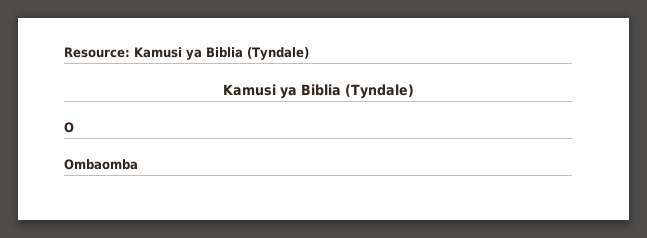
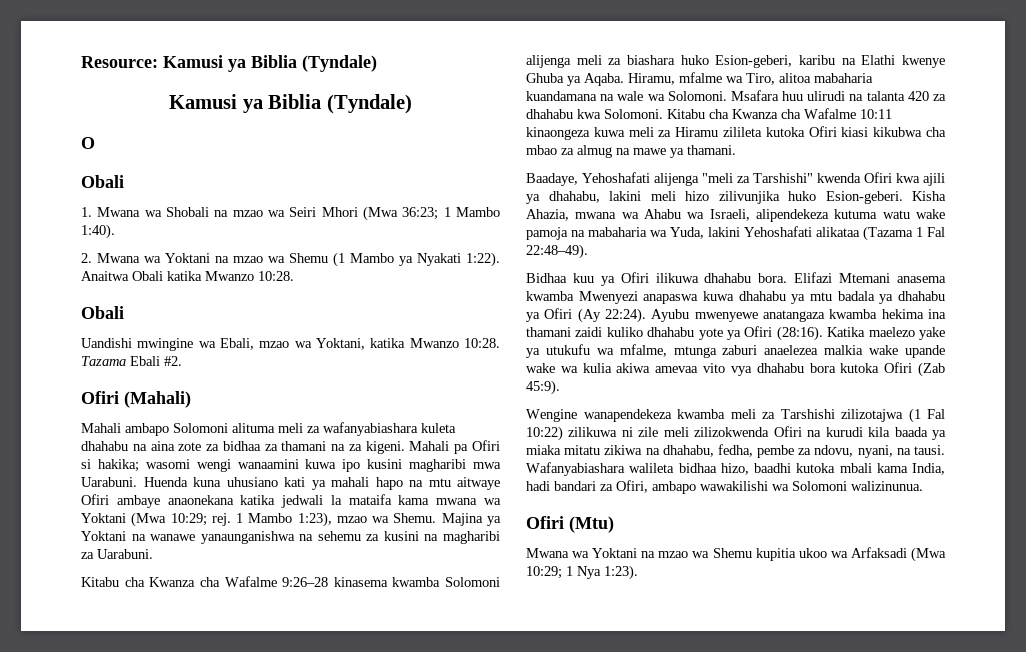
[64,159,138,170] Ombaomba -> [81,175,124,188] [81,206,500,221] [81,224,115,239] [81,252,500,267] [81,271,294,281] [81,306,124,319] [81,338,500,351] [81,356,182,366] [81,391,191,408] [81,422,456,436] [81,440,501,454] [81,459,502,472] [81,477,500,490] [81,494,501,508] [81,512,501,527] [81,531,500,544] [81,549,153,559] [81,576,500,587] [526,55,945,68] [526,72,873,86] [526,90,946,101] [526,108,892,119] [526,126,947,140] [526,145,736,158] [526,172,945,186] [526,191,946,204] [526,209,945,222] [526,226,945,241] [526,244,588,259] [526,272,946,286] [526,291,945,304] [526,308,946,323] [526,326,945,341] [526,344,945,358] [526,362,945,377] [526,380,560,395] [526,408,945,423] [526,426,946,441] [526,444,945,458] [526,462,945,476] [526,480,923,494] [526,516,614,533] [526,547,946,562] [526,565,638,580] Obali // 1. Mwana wa Shobali na mzao wa Seiri Mhori (Mwa 36:23; 1 Mambo 1:40). // 2. Mwana wa Yoktani na mzao wa Shemu (1 Mambo ya Nyakati 1:22). Anaitwa Obali katika Mwanzo 10:28. // Obali // Uandishi mwingine wa Ebali, mzao wa Yoktani, katika Mwanzo 10:28. Tazama Ebali #2. // Ofiri (Mahali) // Mahali ambapo Solomoni alituma meli za wafanyabiashara kuleta dhahabu na aina zote za bidhaa za thamani na za kigeni. Mahali pa Ofiri si hakika; wasomi wengi wanaamini kuwa ipo kusini magharibi mwa Uarabuni. Huenda kuna uhusiano kati ya mahali hapo na mtu aitwaye Ofiri ambaye anaonekana katika jedwali la mataifa kama mwana wa Yoktani (Mwa 10:29; rej. 1 Mambo 1:23), mzao wa Shemu. Majina ya Yoktani na wanawe yanaunganishwa na sehemu za kusini na magharibi za Uarabuni. // Kitabu cha Kwanza cha Wafalme 9:26–28 kinasema kwamba Solomoni alijenga meli za biashara huko Esion-geberi, karibu na Elathi kwenye Ghuba ya Aqaba. Hiramu, mfalme wa Tiro, alitoa mabaharia kuandamana na wale wa Solomoni. Msafara huu ulirudi na talanta 420 za dhahabu kwa Solomoni. Kitabu cha Kwanza cha Wafalme 10:11 kinaongeza kuwa meli za Hiramu zilileta kutoka Ofiri kiasi kikubwa cha mbao za almug na mawe ya thamani. // Baadaye, Yehoshafati alijenga "meli za Tarshishi" kwenda Ofiri kwa ajili ya dhahabu, lakini meli hizo zilivunjika huko Esion-geberi. Kisha Ahazia, mwana wa Ahabu wa Israeli, alipendekeza kutuma watu wake pamoja na mabaharia wa Yuda, lakini Yehoshafati alikataa (Tazama 1 Fal 22:48–49). // Bidhaa kuu ya Ofiri ilikuwa dhahabu bora. Elifazi Mtemani anasema kwamba Mwenyezi anapaswa kuwa dhahabu ya mtu badala ya dhahabu ya Ofiri (Ay 22:24). Ayubu mwenyewe anatangaza kwamba hekima ina thamani zaidi kuliko dhahabu yote ya Ofiri (28:16). Katika maelezo yake ya utukufu wa mfalme, mtunga zaburi anaelezea malkia wake upande wake wa kulia akiwa amevaa vito vya dhahabu bora kutoka Ofiri (Zab 45:9). // Wengine wanapendekeza kwamba meli za Tarshishi zilizotajwa (1 Fal 10:22) zilikuwa ni zile meli zilizokwenda Ofiri na kurudi kila baada ya miaka mitatu zikiwa na dhahabu, fedha, pembe za ndovu, nyani, na tausi. Wafanyabiashara walileta bidhaa hizo, baadhi kutoka mbali kama India, hadi bandari za Ofiri, ambapo wawakilishi wa Solomoni walizinunua. // Ofiri (Mtu) // Mwana wa Yoktani na mzao wa Shemu kupitia ukoo wa Arfaksadi (Mwa 10:29; 1 Nya 1:23).

